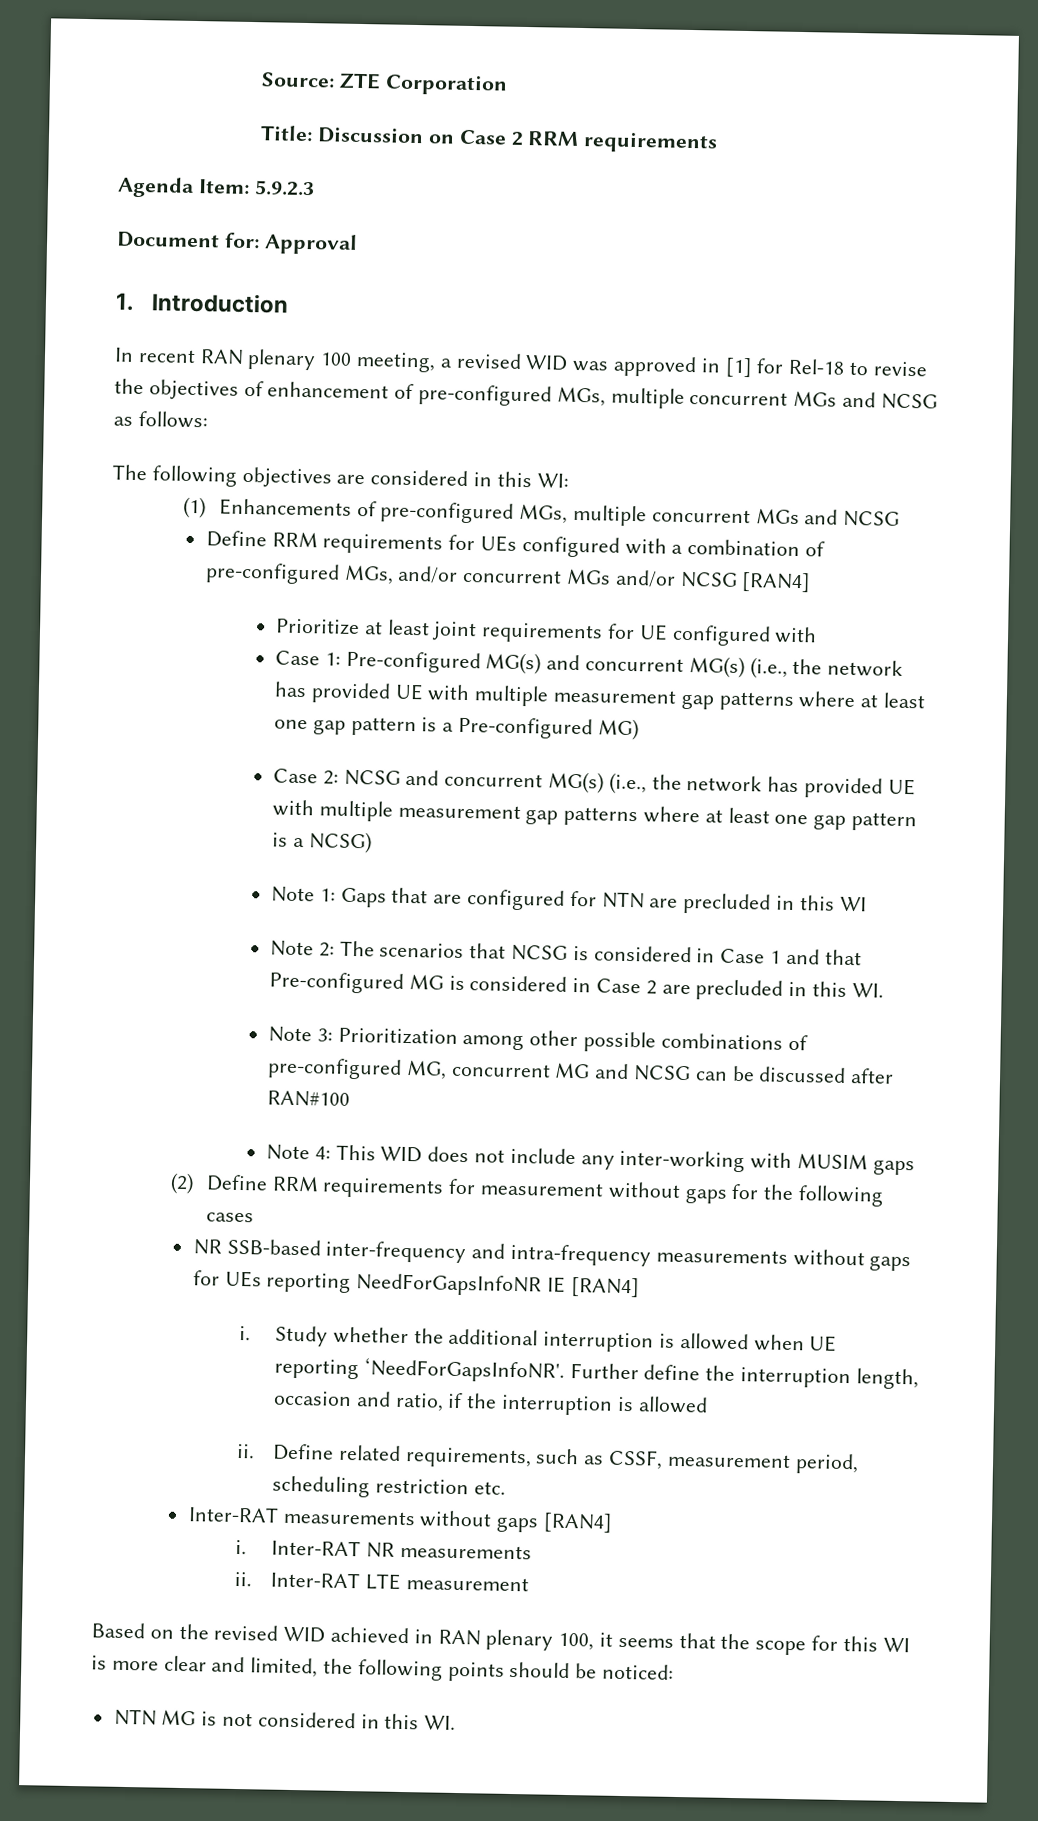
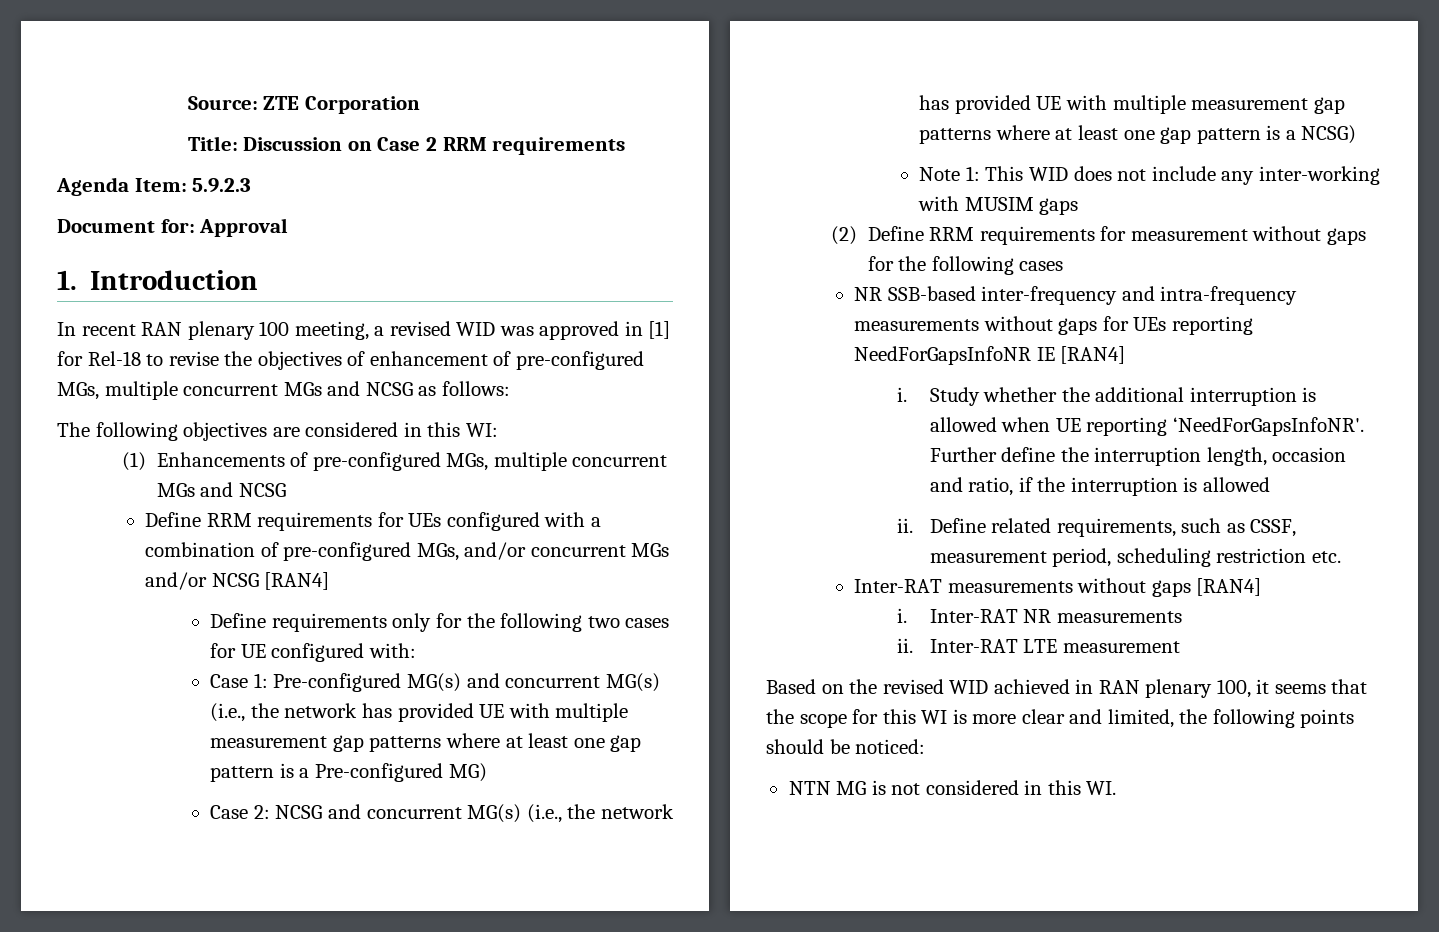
[274,618,604,644] Prioritize at least joint requirements -> [210,613,670,632] Define requirements only for the following two cases
[774,626,818,644] with -> [368,643,416,658] with:
[340,887,867,915] [269,940,862,966] [268,971,884,1001] [267,1026,808,1053] [266,1057,895,1084] [266,1090,350,1107] [265,1144,331,1161] Gaps that are configured for NTN are precluded in this WI // Note 2: The scenarios that NCSG is considered in Case 1 and that Pre-configured MG is considered in Case 2 are precluded in this WI. // Note 3: Prioritization among other possible combinations of pre-configured MG, concurrent MG and NCSG can be discussed after RAN#100 // Note 4: -> (980, 173) none

